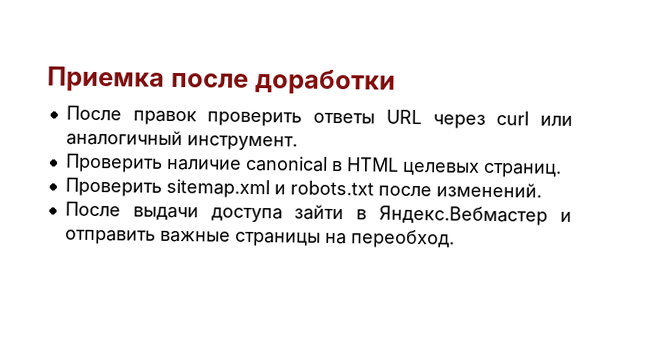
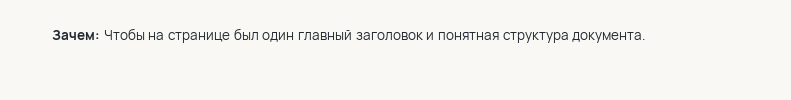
[46,66,396,95] [65,105,573,129] [65,129,298,151] [64,153,562,178] [64,177,542,199] [64,201,572,226] [64,229,455,249] Приемка после доработки // После правок проверить ответы URL через curl или аналогичный инструмент. // Проверить наличие canonical в HTML целевых страниц. // Проверить sitemap.xml и robots.txt после изменений. // После выдачи доступа зайти в Яндекс.Вебмастер и отправить важные страницы на переобход. -> [52,28,646,43] Зачем: Чтобы на странице был один главный заголовок и понятная структура документа.

